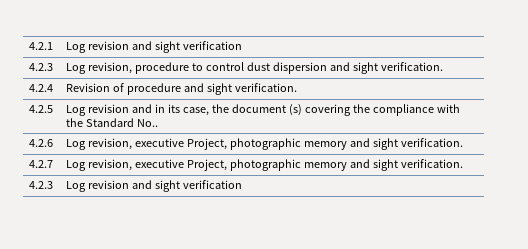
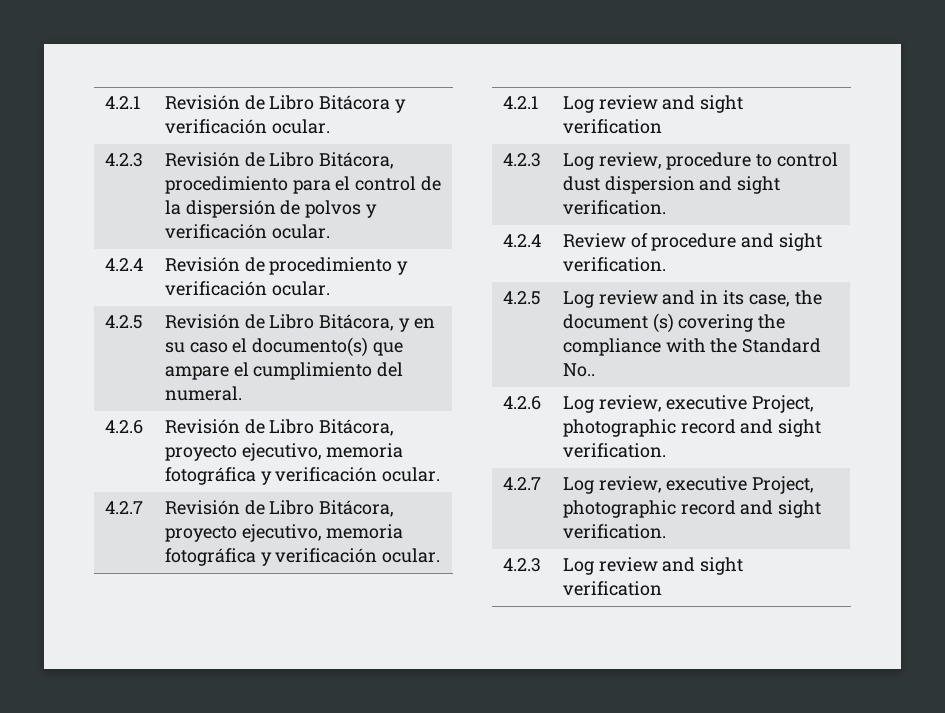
[29,42,54,50] [66,41,130,53] 4.2.1 | Log revision -> [104,96,140,109] [164,95,407,113] [164,119,330,134] [104,153,143,167] [164,152,395,169] [164,176,442,194] [164,200,378,218] [164,224,330,239] [104,258,143,271] [164,257,409,275] [164,281,330,296] [104,315,143,329] [164,314,436,332] [164,337,404,357] [164,362,404,380] [164,386,242,401] [104,420,143,434] [164,419,395,436] [164,443,404,461] [164,467,441,485] [104,501,143,514] [164,500,395,517] [164,524,404,542] [164,548,441,566] [502,96,538,109] [562,95,658,113] 4.2.1 | Revisión de Libro Bitácora y verificación ocular. // 4.2.3 | Revisión de Libro Bitácora, procedimiento para el control de la dispersión de polvos y verificación ocular. // 4.2.4 | Revisión de procedimiento y verificación ocular. // 4.2.5 | Revisión de Libro Bitácora, y en su caso el documento(s) que ampare el cumplimiento del numeral. // 4.2.6 | Revisión de Libro Bitácora, proyecto ejecutivo, memoria fotográfica y verificación ocular. // 4.2.7 | Revisión de Libro Bitácora, proyecto ejecutivo, memoria fotográfica y verificación ocular. // 4.2.1 | Log review
[88,62,133,74] revision, -> [598,152,662,169] review,
[66,83,111,92] Revision -> [562,233,626,248] Review
[88,104,130,113] revision -> [598,290,658,305] review
[88,138,347,150] revision, executive Project, photographic memory -> [598,395,815,413] [562,419,736,437] review, executive Project, photographic record
[88,159,347,171] revision, executive Project, photographic memory -> [598,476,815,494] [562,500,736,518] review, executive Project, photographic record
[88,180,130,189] revision -> [598,557,658,572] review

